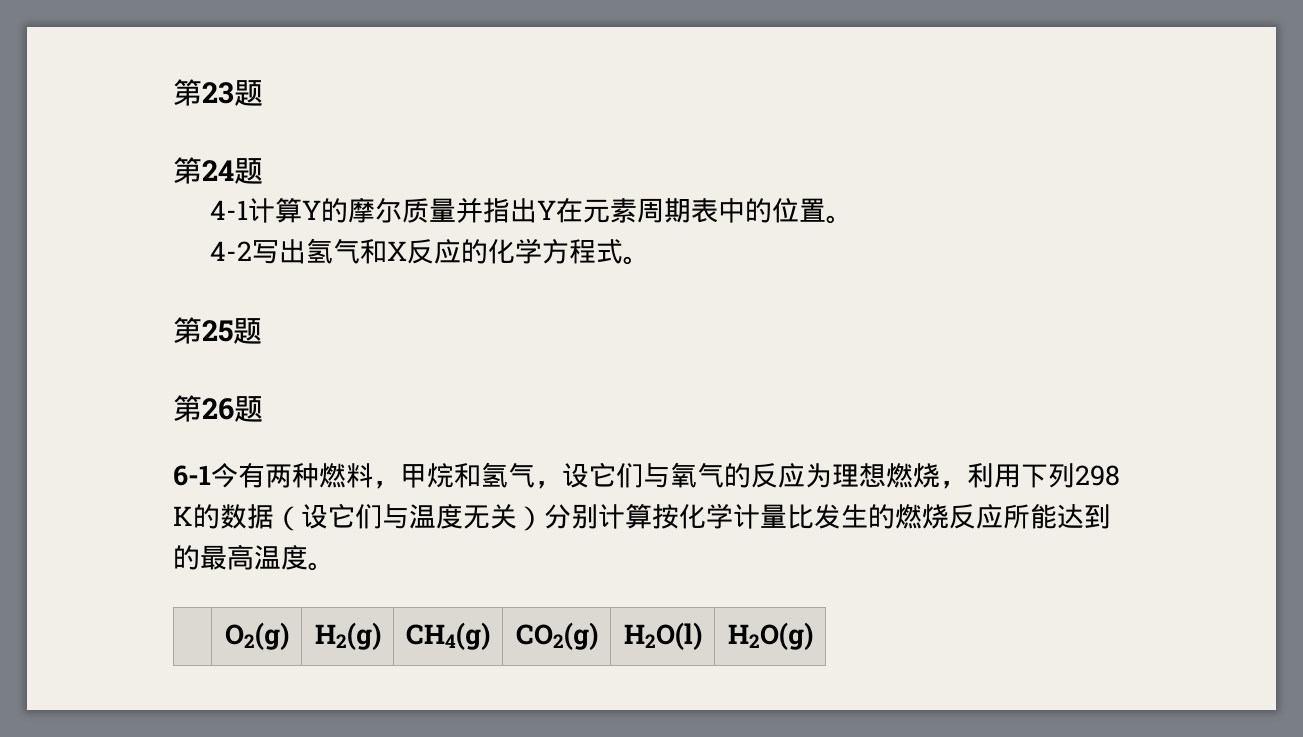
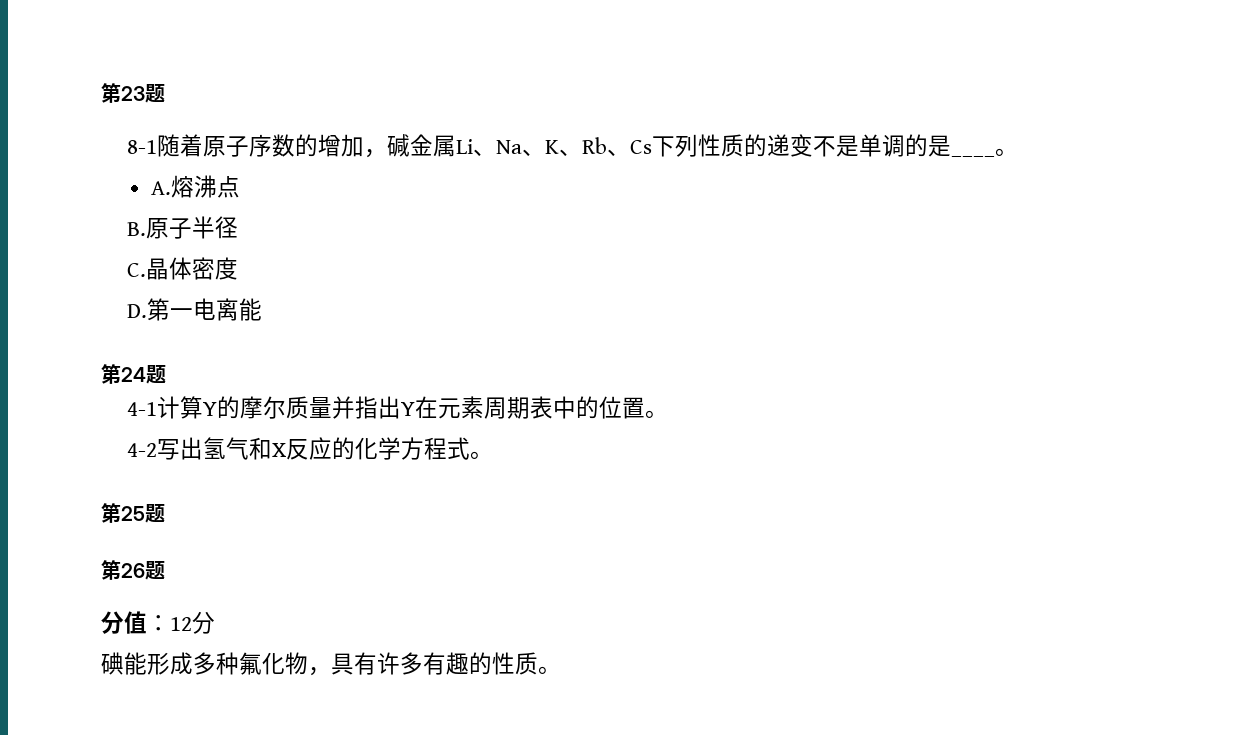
(263, 93) none -> [126,134,1018,158] [151,175,241,198] [126,216,238,239] [126,257,238,280] [126,298,262,321] // 8-1随着原子序数的增加，碱金属Li、Na、K、Rb、Cs下列性质的递变不是单调的是____。 // A.熔沸点 // B.原子半径 // C.晶体密度 // D.第一电离能
[173,462,1120,489] [173,503,1111,531] [173,544,335,571] [224,622,289,650] [314,622,381,650] [406,622,490,650] [515,622,598,650] [623,622,702,650] [727,622,813,650] 6-1今有两种燃料，甲烷和氢气，设它们与氧气的反应为理想燃烧，利用下列298 K的数据（设它们与温度无关）分别计算按化学计量比发生的燃烧反应所能达到的最高温度。 // | O2(g) | H2(g) | CH4(g) | CO2(g) | H2O(l) | H2O(g) -> [101,611,215,634] [101,652,561,676] 分值：12分 // 碘能形成多种氟化物，具有许多有趣的性质。

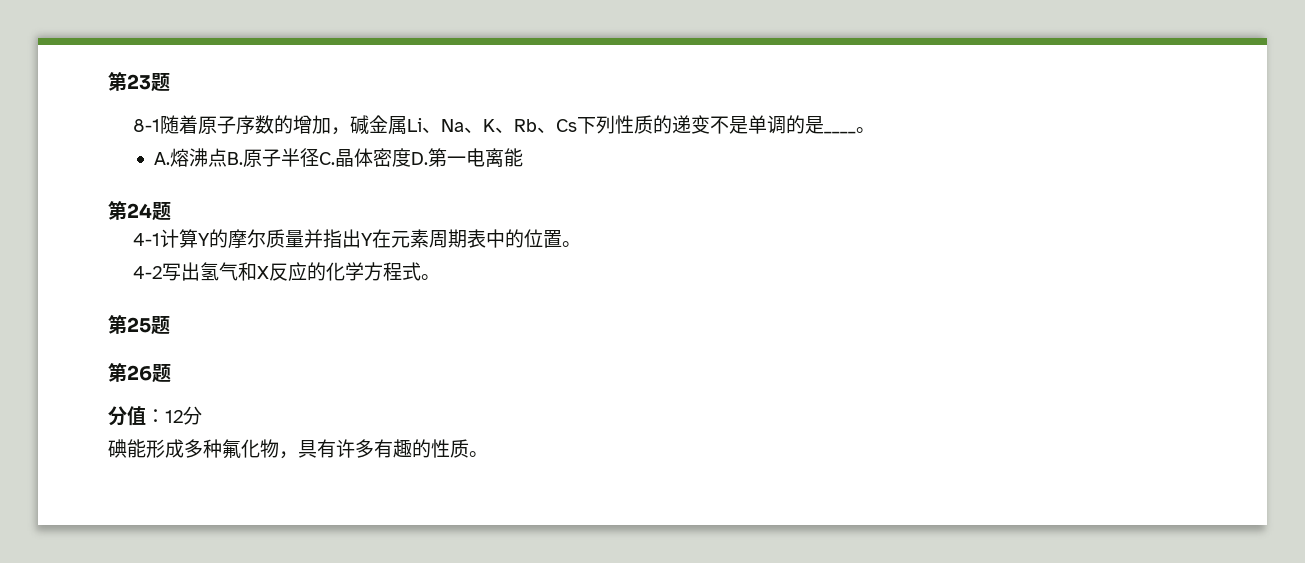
(241, 187) // -> (227, 157) none
(238, 227) // -> (319, 157) none
(238, 268) // -> (411, 157) none

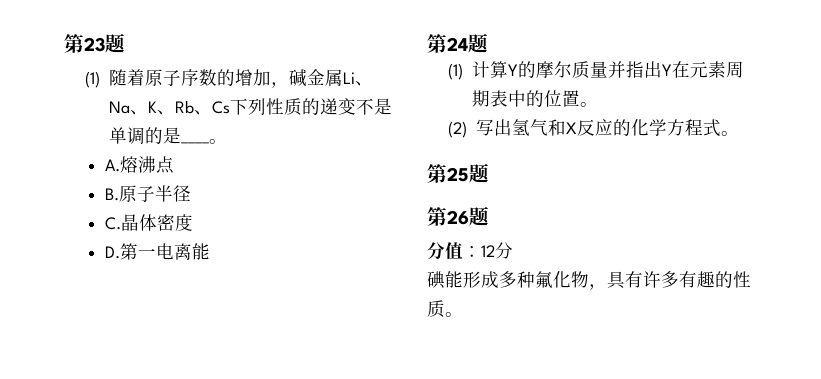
[132,119,160,132] 8-1 -> [85,71,101,88] (1)
(227, 157) none -> (174, 165) //
(319, 157) none -> (191, 193) //
(411, 157) none -> (193, 222) //
[132,233,160,246] 4-1 -> [448,63,464,80] (1)
[132,266,162,279] 4-2 -> [448,121,468,138] (2)

